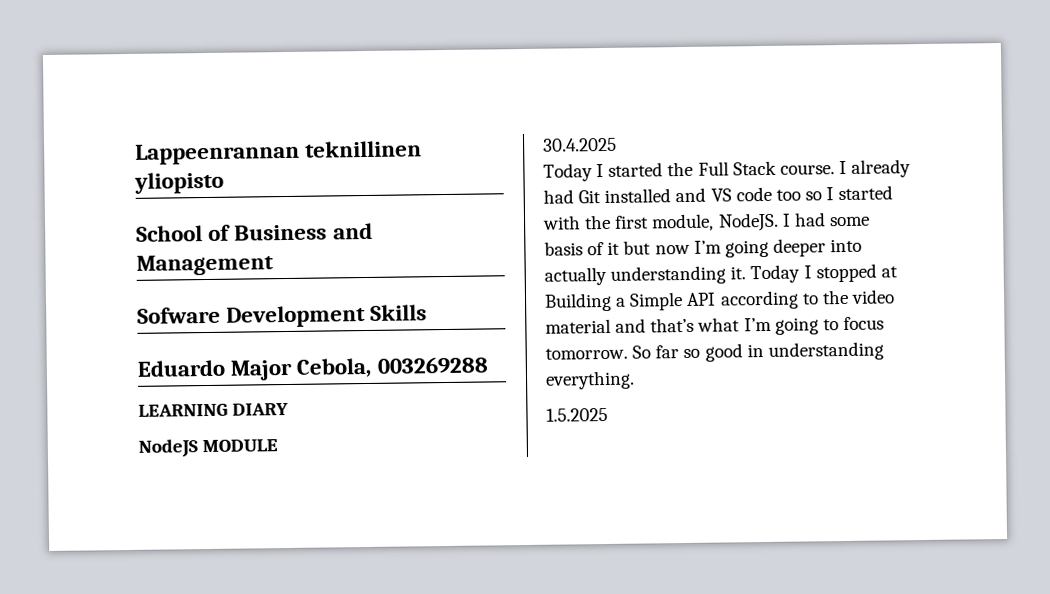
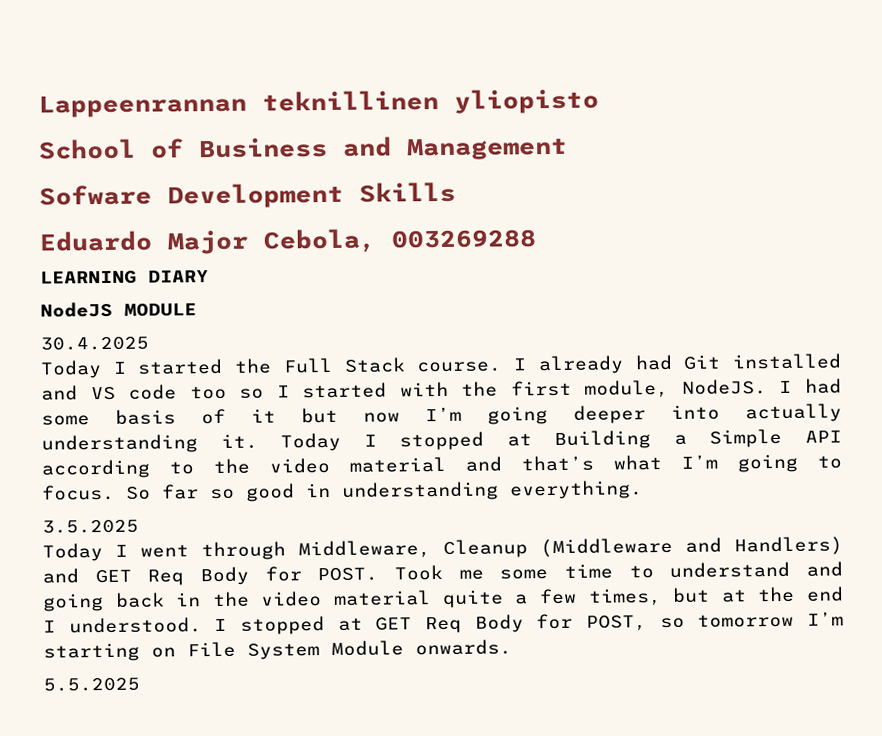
[842,316,884,331] [545,347,628,360] focus tomorrow. -> [42,484,115,501] focus.
[546,407,608,422] 1.5.2025 -> [42,519,139,534] [42,536,843,562] [42,561,843,586] [42,586,845,612] [43,611,844,635] [43,639,512,662] [43,677,140,692] 3.5.2025 // Today I went through Middleware, Cleanup (Middleware and Handlers) and GET Req Body for POST. Took me some time to understand and going back in the video material quite a few times, but at the end I understood. I stopped at GET Req Body for POST, so tomorrow I’m starting on File System Module onwards. // 5.5.2025

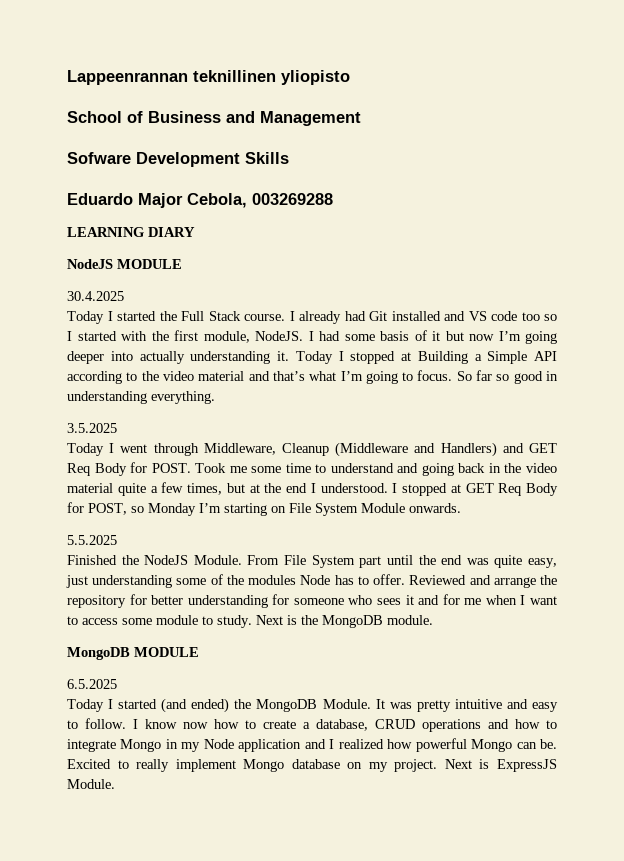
[697,613,795,628] tomorrow -> [148,503,196,516] Monday
(140, 684) none -> [67,555,558,568] [66,574,557,588] [67,594,557,608] [67,615,433,628] [67,647,199,660] [67,679,117,689] [67,698,559,713] [67,718,557,732] [67,738,557,752] [67,759,557,772] [67,779,115,789] // Finished the NodeJS Module. From File System part until the end was quite easy, just understanding some of the modules Node has to offer. Reviewed and arrange the repository for better understanding for someone who sees it and for me when I want to access some module to study. Next is the MongoDB module. // MongoDB MODULE // 6.5.2025 // Today I started (and ended) the MongoDB Module. It was pretty intuitive and easy to follow. I know now how to create a database, CRUD operations and how to integrate Mongo in my Node application and I realized how powerful Mongo can be. Excited to really implement Mongo database on my project. Next is ExpressJS Module.

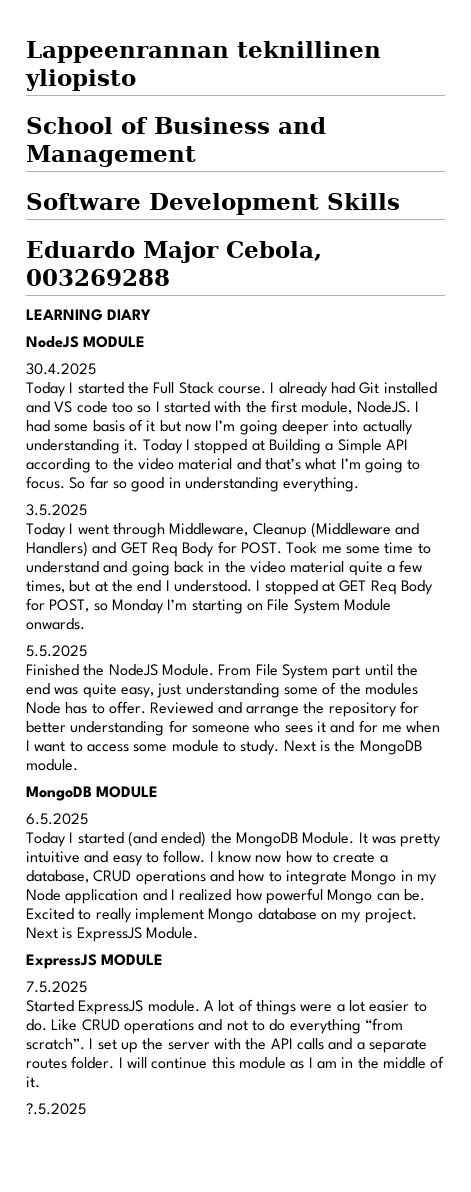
[67,152,131,164] Sofware -> [26,193,141,210] Software
(115, 784) none -> [26,954,164,969] [26,981,87,993] [26,999,427,1015] [26,1018,403,1034] [26,1038,427,1053] [26,1056,445,1069] [26,1076,40,1088] [26,1103,86,1115] // ExpressJS MODULE // 7.5.2025 // Started ExpressJS module. A lot of things were a lot easier to do. Like CRUD operations and not to do everything “from scratch”. I set up the server with the API calls and a separate routes folder. I will continue this module as I am in the middle of it. // ?.5.2025

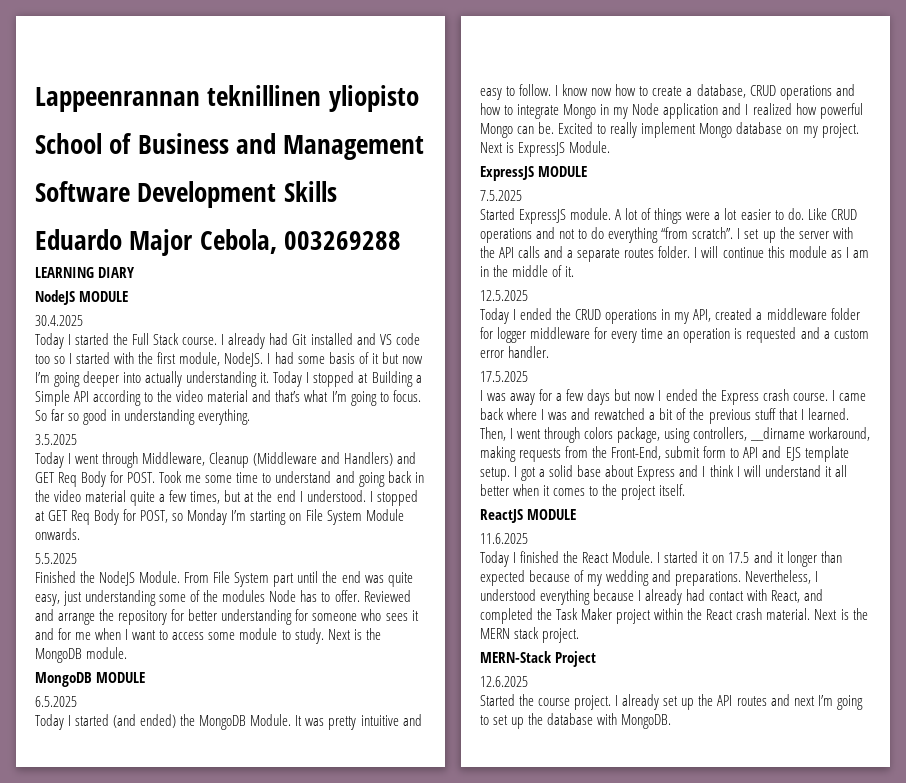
[26,1103,86,1115] ?.5.2025 -> [480,290,528,301] [480,308,860,324] [480,327,869,343] [480,346,550,358] [480,371,528,382] [480,389,866,405] [480,408,849,424] [480,427,871,443] [480,446,849,462] [480,465,847,481] [480,484,686,500] [480,509,577,523] [480,533,528,544] [480,551,842,567] [480,570,819,586] [480,589,824,605] [480,608,868,624] [480,627,580,643] [480,651,597,667] [480,676,528,687] [480,694,863,710] [480,713,672,729] 12.5.2025 // Today I ended the CRUD operations in my API, created a middleware folder for logger middleware for every time an operation is requested and a custom error handler. // 17.5.2025 // I was away for a few days but now I ended the Express crash course. I came back where I was and rewatched a bit of the previous stuff that I learned. Then, I went through colors package, using controllers, __dirname workaround, making requests from the Front-End, submit form to API and EJS template setup. I got a solid base about Express and I think I will understand it all better when it comes to the project itself. // ReactJS MODULE // 11.6.2025 // Today I finished the React Module. I started it on 17.5 and it longer than expected because of my wedding and preparations. Nevertheless, I understood everything because I already had contact with React, and completed the Task Maker project within the React crash material. Next is the MERN stack project. // MERN-Stack Project // 12.6.2025 // Started the course project. I already set up the API routes and next I’m going to set up the database with MongoDB.

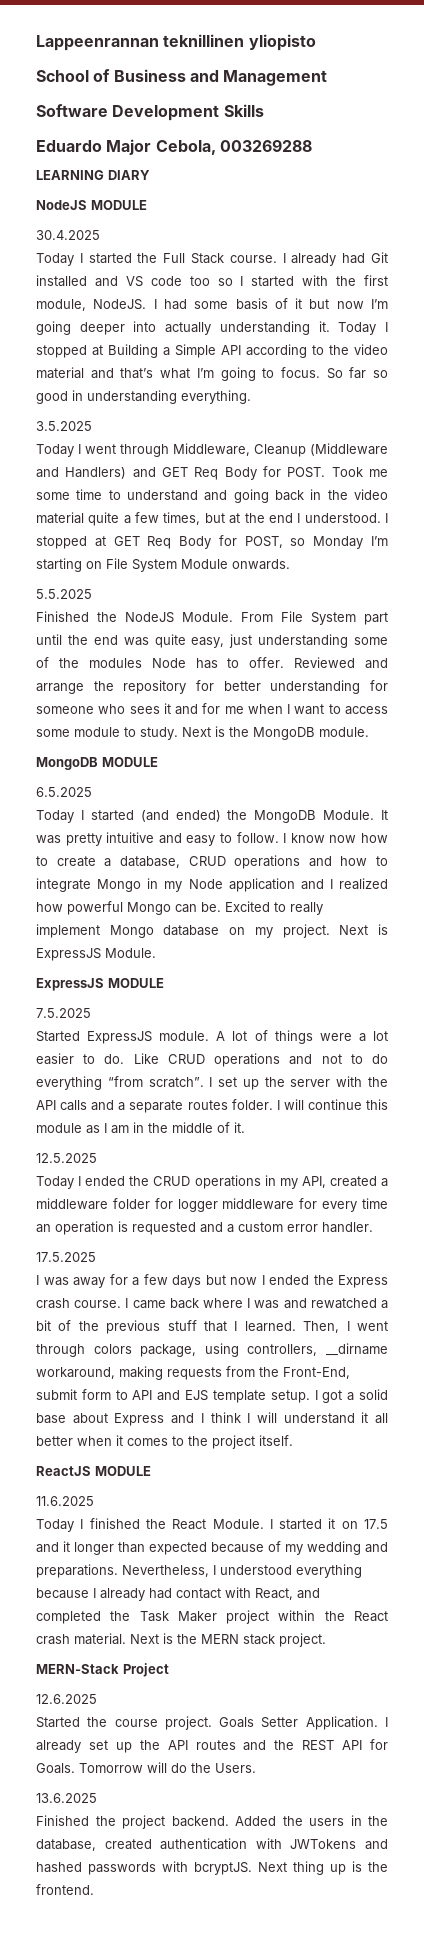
(612, 702) none -> [219,1716,378,1730] Goals Setter Application.
[793,695,863,710] [480,713,672,729] next I’m going to set up the database with MongoDB. -> [274,1739,388,1751] [36,1762,256,1774] [36,1793,97,1803] [36,1815,388,1829] [36,1838,388,1851] [36,1861,388,1875] [36,1884,94,1895] the REST API for Goals. Tomorrow will do the Users. // 13.6.2025 // Finished the project backend. Added the users in the database, created authentication with JWTokens and hashed passwords with bcryptJS. Next thing up is the frontend.

